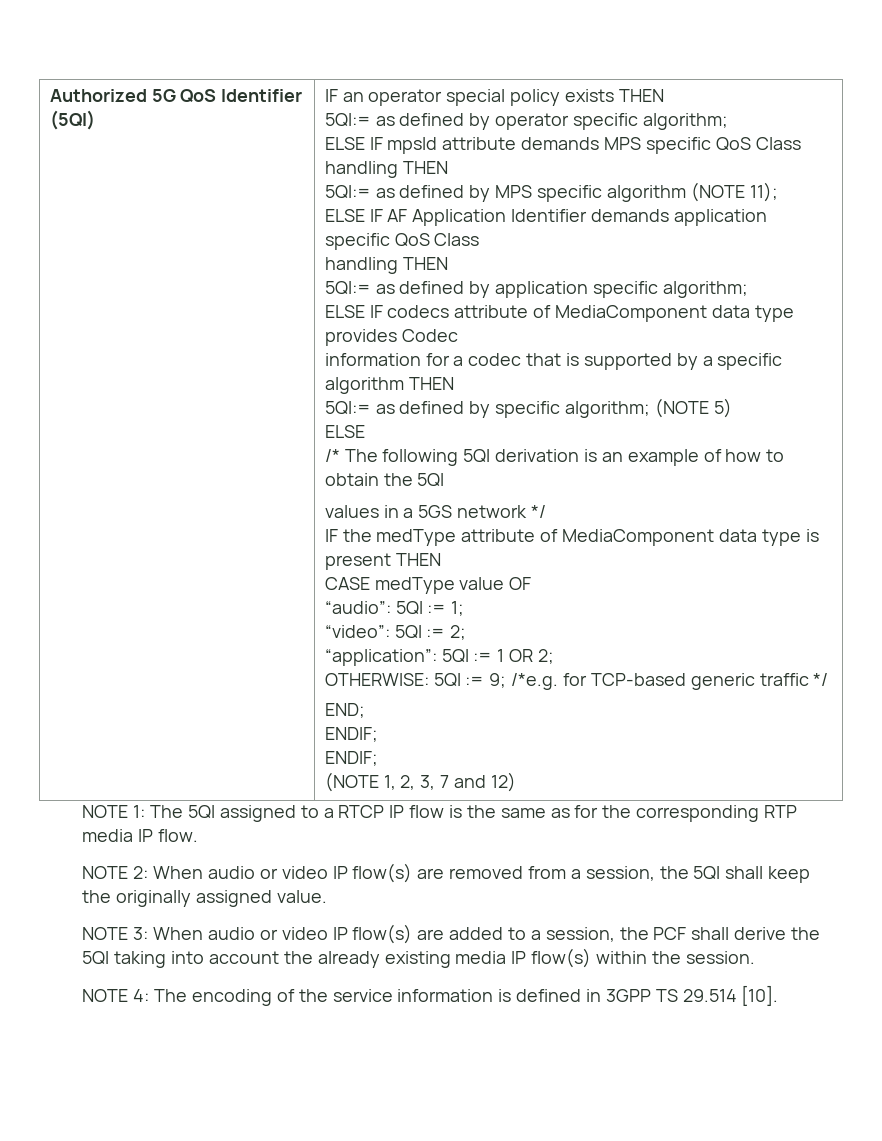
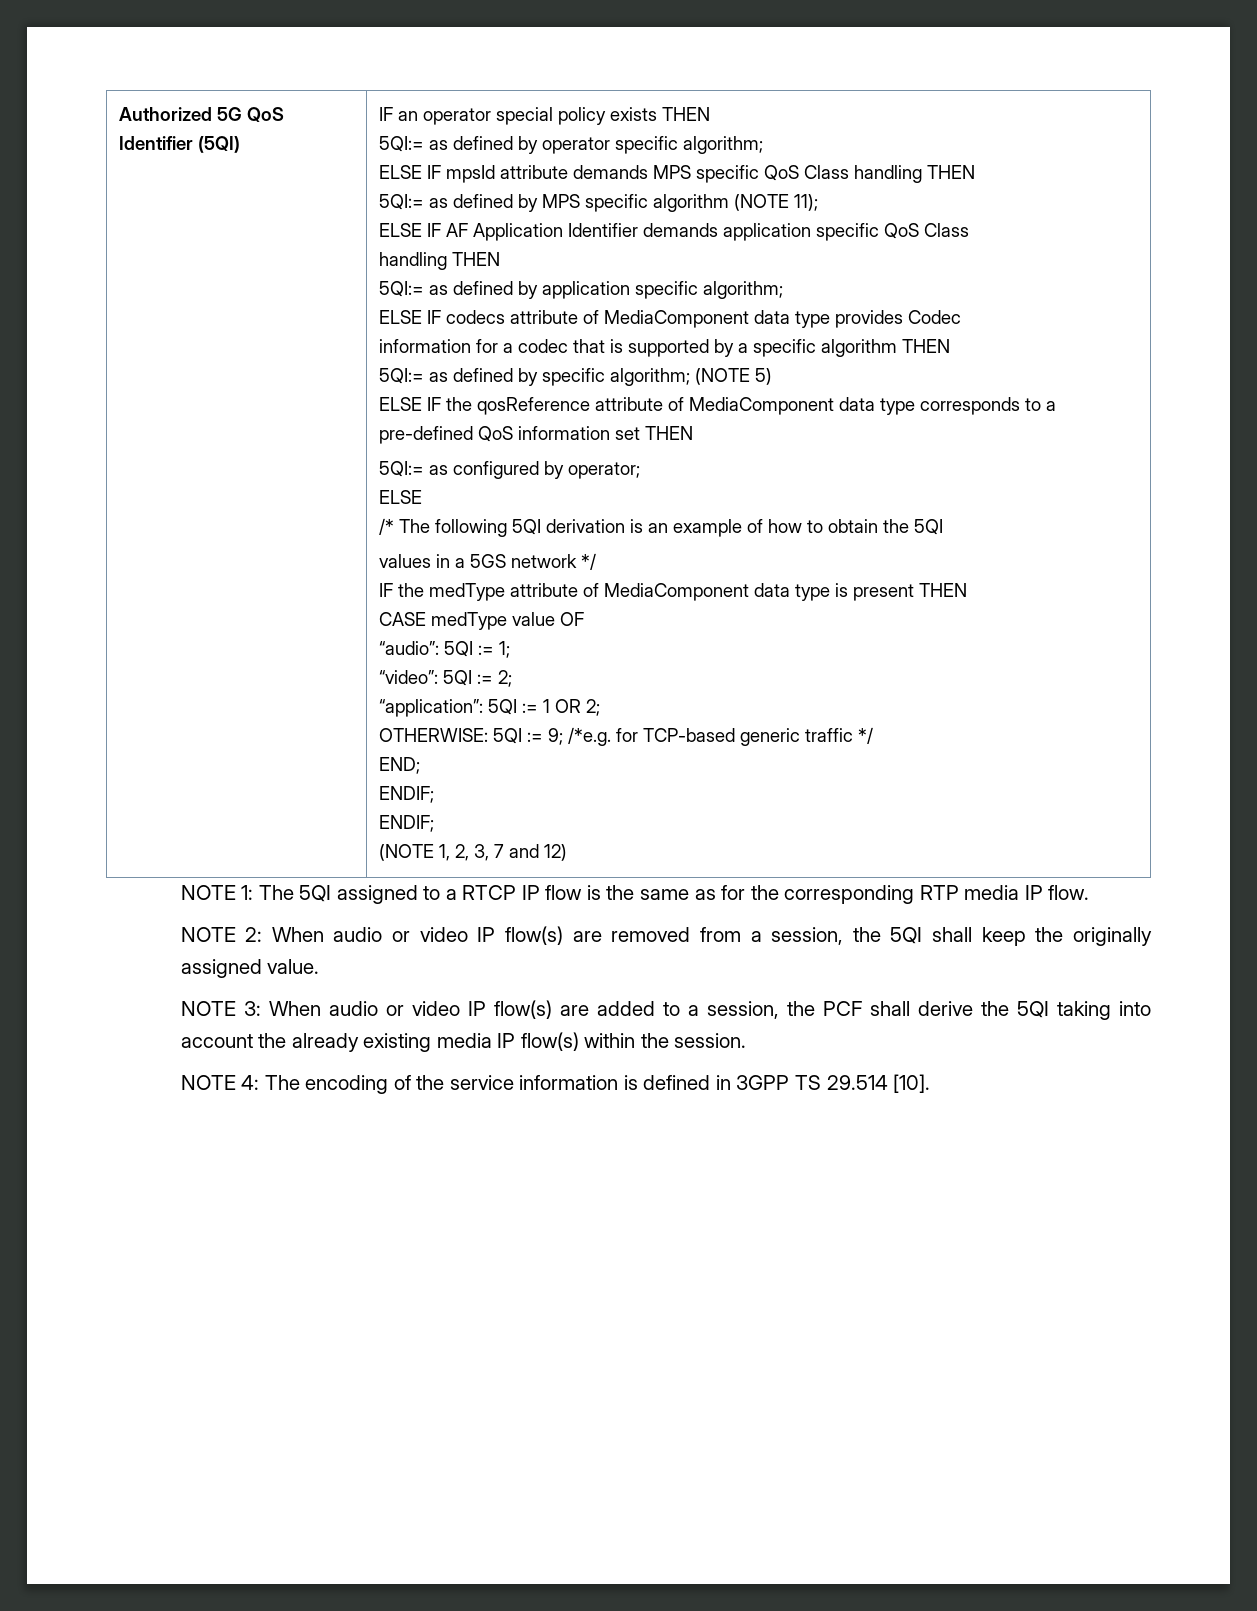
(732, 408) none -> [378,397,1056,415] [378,426,693,444] [378,461,640,479] // ELSE IF the qosReference attribute of MediaComponent data type corresponds to a pre-defined QoS information set THEN // 5QI:= as configured by operator;

